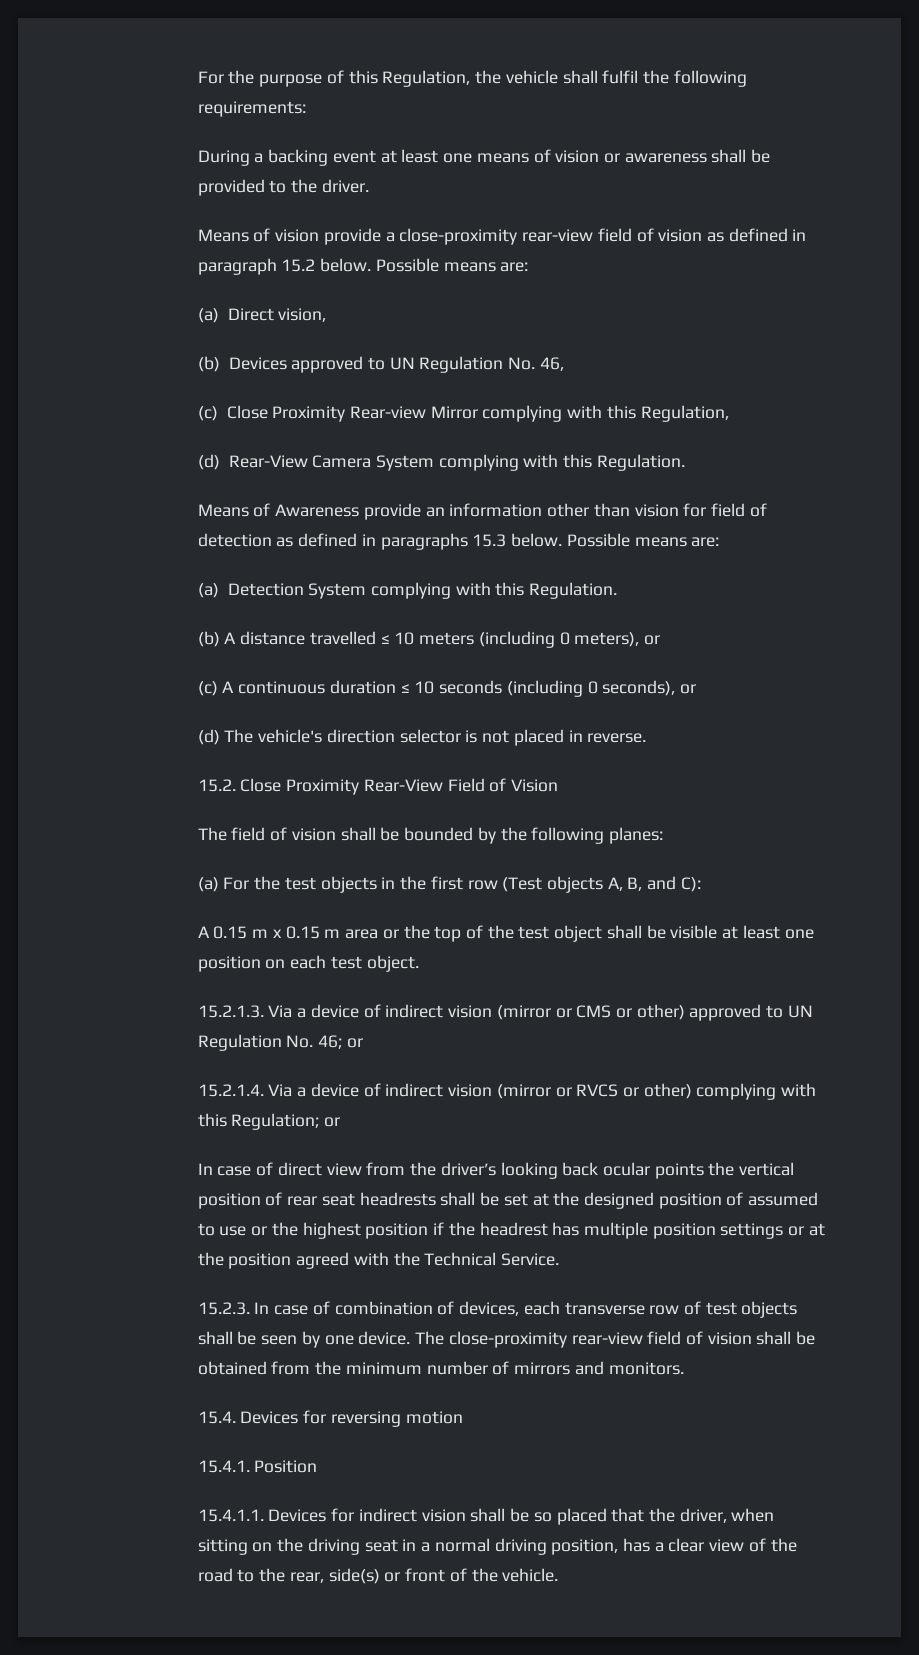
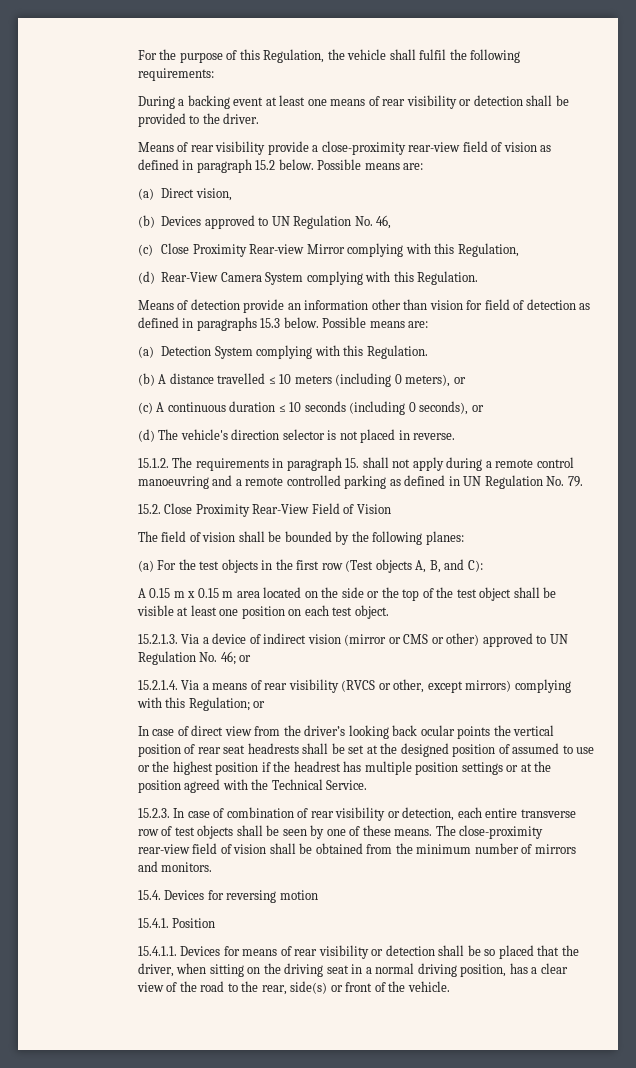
[555,150,707,163] vision or awareness -> [382,95,523,109] rear visibility or detection
[275,229,320,242] vision -> [190,141,266,155] rear visibility
[275,504,360,517] Awareness -> [190,299,240,310] detection
(647, 738) none -> [137,457,574,471] [137,475,583,489] // 15.1.2. The requirements in paragraph 15. shall not apply during a remote control manoeuvring and a remote controlled parking as defined in UN Regulation No. 79.
(379, 934) none -> [263,587,364,598] located on the side
[310,1083,692,1099] device of indirect vision (mirror or RVCS or other) -> [212,679,512,693] means of rear visibility (RVCS or other, except mirrors)
[459,1301,560,1316] devices, each -> [310,807,518,821] rear visibility or detection, each entire
[358,1331,411,1345] device. -> [349,825,433,836] of these means.
[358,1508,466,1522] indirect vision -> [242,945,435,959] means of rear visibility or detection

